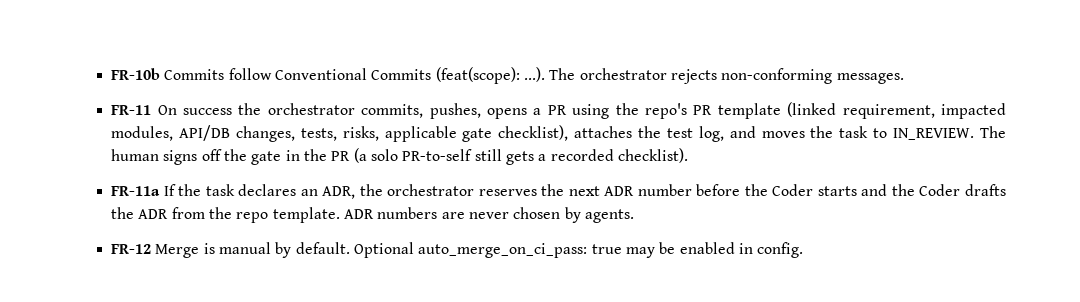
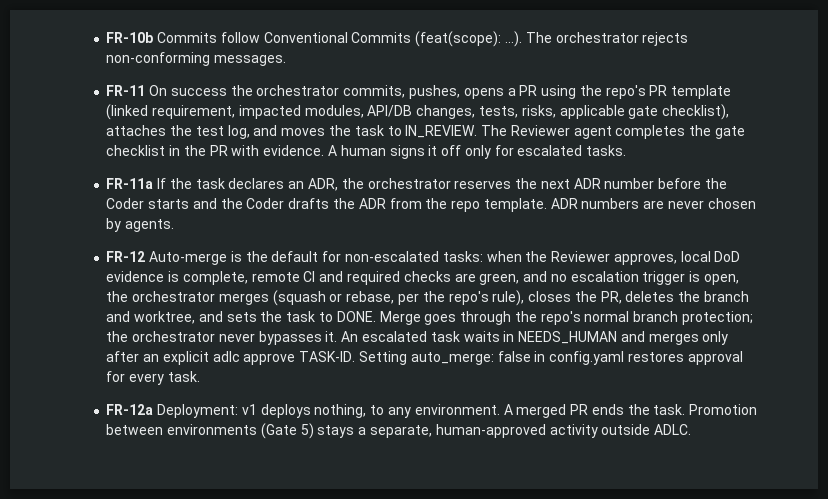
[111,149,222,165] human signs off -> [510,125,686,139] Reviewer agent completes
(282, 158) none -> [106,145,166,156] checklist
[353,148,688,165] (a solo PR-to-self still gets a recorded checklist). -> [231,145,627,159] with evidence. A human signs it off only for escalated tasks.
[155,242,804,258] Merge is manual by default. Optional auto_merge_on_ci_pass: true may be enabled in config. -> [149,251,741,265] [106,271,740,285] [106,290,750,306] [106,311,754,325] [106,331,729,345] [106,351,743,365] [106,371,200,385] [106,404,758,418] [106,423,692,439] Auto-merge is the default for non-escalated tasks: when the Reviewer approves, local DoD evidence is complete, remote CI and required checks are green, and no escalation trigger is open, the orchestrator merges (squash or rebase, per the repo's rule), closes the PR, deletes the branch and worktree, and sets the task to DONE. Merge goes through the repo's normal branch protection; the orchestrator never bypasses it. An escalated task waits in NEEDS_HUMAN and merges only after an explicit adlc approve TASK-ID. Setting auto_merge: false in config.yaml restores approval for every task. // FR-12a Deployment: v1 deploys nothing, to any environment. A merged PR ends the task. Promotion between environments (Gate 5) stays a separate, human-approved activity outside ADLC.

